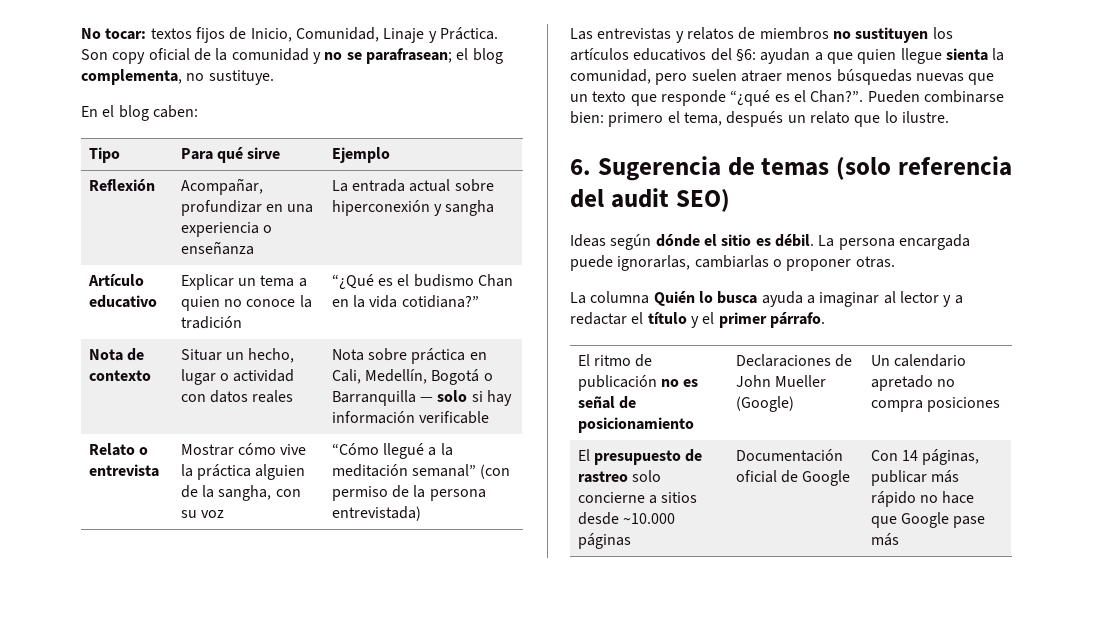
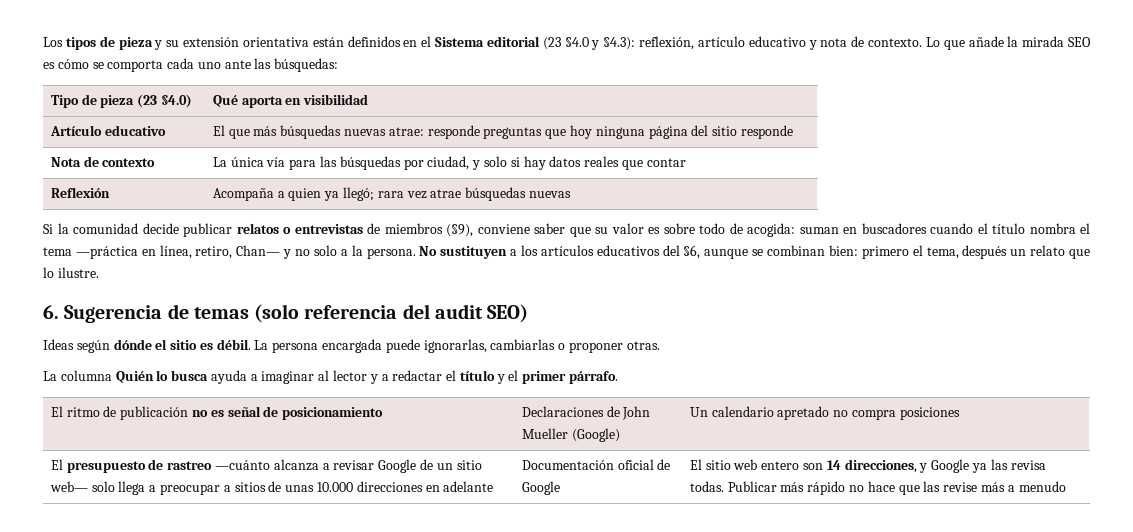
[81,27,498,43] [81,48,503,64] [81,69,274,85] [81,105,198,121] [88,147,120,163] [180,147,281,163] [331,147,390,163] [88,179,155,191] [180,178,263,195] [180,200,314,216] [180,222,273,237] [180,241,254,255] [331,179,494,192] [331,200,495,216] [87,274,144,286] [88,295,157,308] [180,274,307,290] [180,295,312,311] [180,316,242,329] [331,274,513,290] [331,295,479,308] [88,348,145,361] [88,370,151,381] [180,348,295,363] [180,369,295,385] [180,390,294,403] [331,348,487,364] [331,369,493,385] [331,390,512,406] [331,411,490,424] [88,443,149,456] [88,464,159,477] [180,443,307,456] [180,464,306,480] [180,485,301,501] [180,510,225,518] [331,443,453,459] [331,464,511,479] [331,485,486,501] [331,506,421,521] [570,27,953,43] [570,48,1005,64] [570,69,995,85] [570,90,1004,106] No tocar: textos fijos de Inicio, Comunidad, Linaje y Práctica. Son copy oficial de la comunidad y no se parafrasean; el blog complementa, no sustituye. // En el blog caben: // Tipo | Para qué sirve | Ejemplo // Reflexión | Acompañar, profundizar en una experiencia o enseñanza | La entrada actual sobre hiperconexión y sangha // Artículo educativo | Explicar un tema a quien no conoce la tradición | “¿Qué es el budismo Chan en la vida cotidiana?” // Nota de contexto | Situar un hecho, lugar o actividad con datos reales | Nota sobre práctica en Cali, Medellín, Bogotá o Barranquilla — solo si hay información verificable // Relato o entrevista | Mostrar cómo vive la práctica alguien de la sangha, con su voz | “Cómo llegué a la meditación semanal” (con permiso de la persona entrevistada) // Las entrevistas y relatos de miembros no sustituyen los artículos educativos del §6: ayudan a que quien llegue sienta la comunidad, pero suelen atraer menos búsquedas nuevas que un texto que responde “¿qué es el Chan?”. Pueden combinarse -> [43,36,1092,50] [43,58,339,72] [50,94,193,108] [212,94,369,108] [49,125,166,136] [212,125,793,139] [50,156,156,167] [212,156,686,170] [50,187,110,198] [212,187,571,201] [43,223,1090,237] [43,245,826,259] Los tipos de pieza y su extensión orientativa están definidos en el Sistema editorial (23 §4.0 y §4.3): reflexión, artículo educativo y nota de contexto. Lo que añade la mirada SEO es cómo se comporta cada uno ante las búsquedas: // Tipo de pieza (23 §4.0) | Qué aporta en visibilidad // Artículo educativo | El que más búsquedas nuevas atrae: responde preguntas que hoy ninguna página del sitio responde // Nota de contexto | La única vía para las búsquedas por ciudad, y solo si hay datos reales que contar // Reflexión | Acompaña a quien ya llegó; rara vez atrae búsquedas nuevas // Si la comunidad decide publicar relatos o entrevistas de miembros (§9), conviene saber que su valor es sobre todo de acogida: suman en buscadores cuando el título nombra el tema —práctica en línea, retiro, Chan— y no solo a la persona. No sustituyen a los artículos educativos del §6, aunque se combinan
[632,470,662,482] [577,492,698,504] [577,512,676,525] [577,533,631,549] [735,449,843,462] [735,470,851,486] [870,449,980,465] [870,470,927,486] solo concierne a sitios desde ~10.000 páginas | Documentación oficial de Google | Con 14 páginas, publicar -> [215,459,482,473] [49,481,494,495] [521,459,671,470] [521,481,560,495] [689,459,1046,473] [689,481,777,492] —cuánto alcanza a revisar Google de un sitio web— solo llega a preocupar a sitios de unas 10.000 direcciones en adelante | Documentación oficial de Google | El sitio web entero son 14 direcciones, y Google ya las revisa todas. Publicar
[901,512,986,528] [870,533,899,546] Google pase más -> [923,481,1066,492] las revise más a menudo

